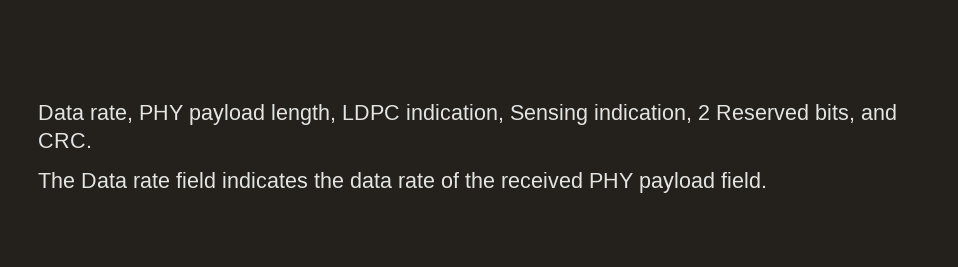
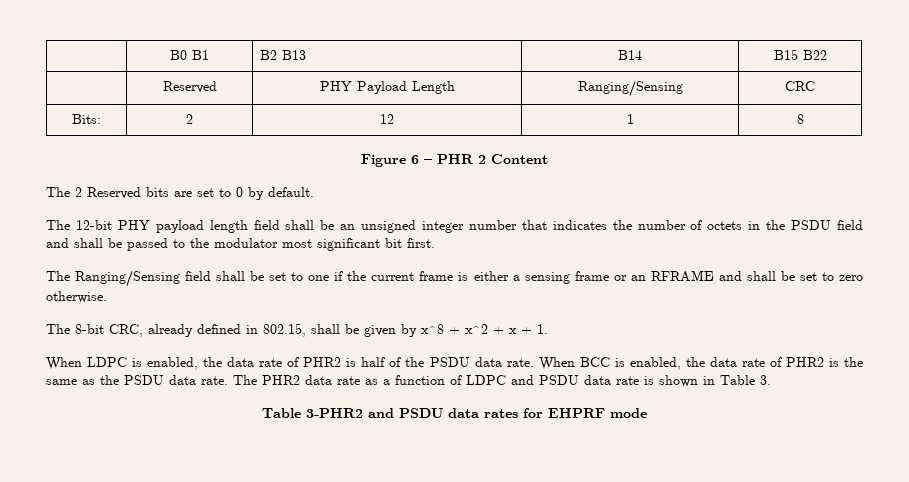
[38,104,897,125] [38,133,92,148] [38,172,767,193] Data rate, PHY payload length, LDPC indication, Sensing indication, 2 Reserved bits, and CRC. // The Data rate field indicates the data rate of the received PHY payload field. -> [170,50,209,60] [259,50,306,60] [618,50,643,60] [773,49,827,60] [162,81,217,93] [319,81,455,94] [577,80,683,97] [785,81,815,91] [72,114,101,124] [186,114,193,124] [380,114,394,124] [626,114,634,124] [796,114,804,124] [361,154,548,167] [46,187,314,200] [46,220,864,233] [46,238,435,251] [46,270,863,287] [46,291,107,303] [46,323,548,337] [46,357,864,370] [46,375,771,387] [262,408,647,418] | B0 B1 | B2 B13 | B14 | B15 B22 // | Reserved | PHY Payload Length | Ranging/Sensing | CRC // Bits: | 2 | 12 | 1 | 8 // Figure 6 – PHR 2 Content // The 2 Reserved bits are set to 0 by default. // The 12-bit PHY payload length field shall be an unsigned integer number that indicates the number of octets in the PSDU field and shall be passed to the modulator most significant bit first. // The Ranging/Sensing field shall be set to one if the current frame is either a sensing frame or an RFRAME and shall be set to zero otherwise. // The 8-bit CRC, already defined in 802.15, shall be given by x^8 + x^2 + x + 1. // When LDPC is enabled, the data rate of PHR2 is half of the PSDU data rate. When BCC is enabled, the data rate of PHR2 is the same as the PSDU data rate. The PHR2 data rate as a function of LDPC and PSDU data rate is shown in Table 3. // Table 3-PHR2 and PSDU data rates for EHPRF mode

